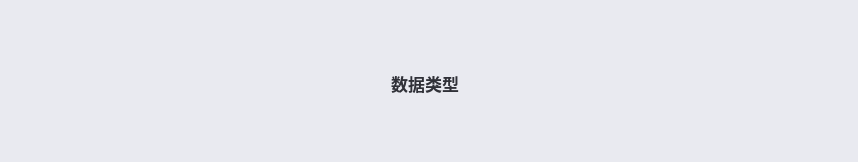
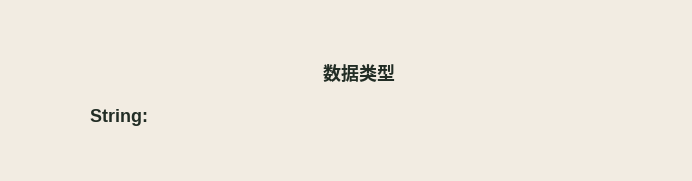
(459, 84) none -> [90,109,148,126] // String:

